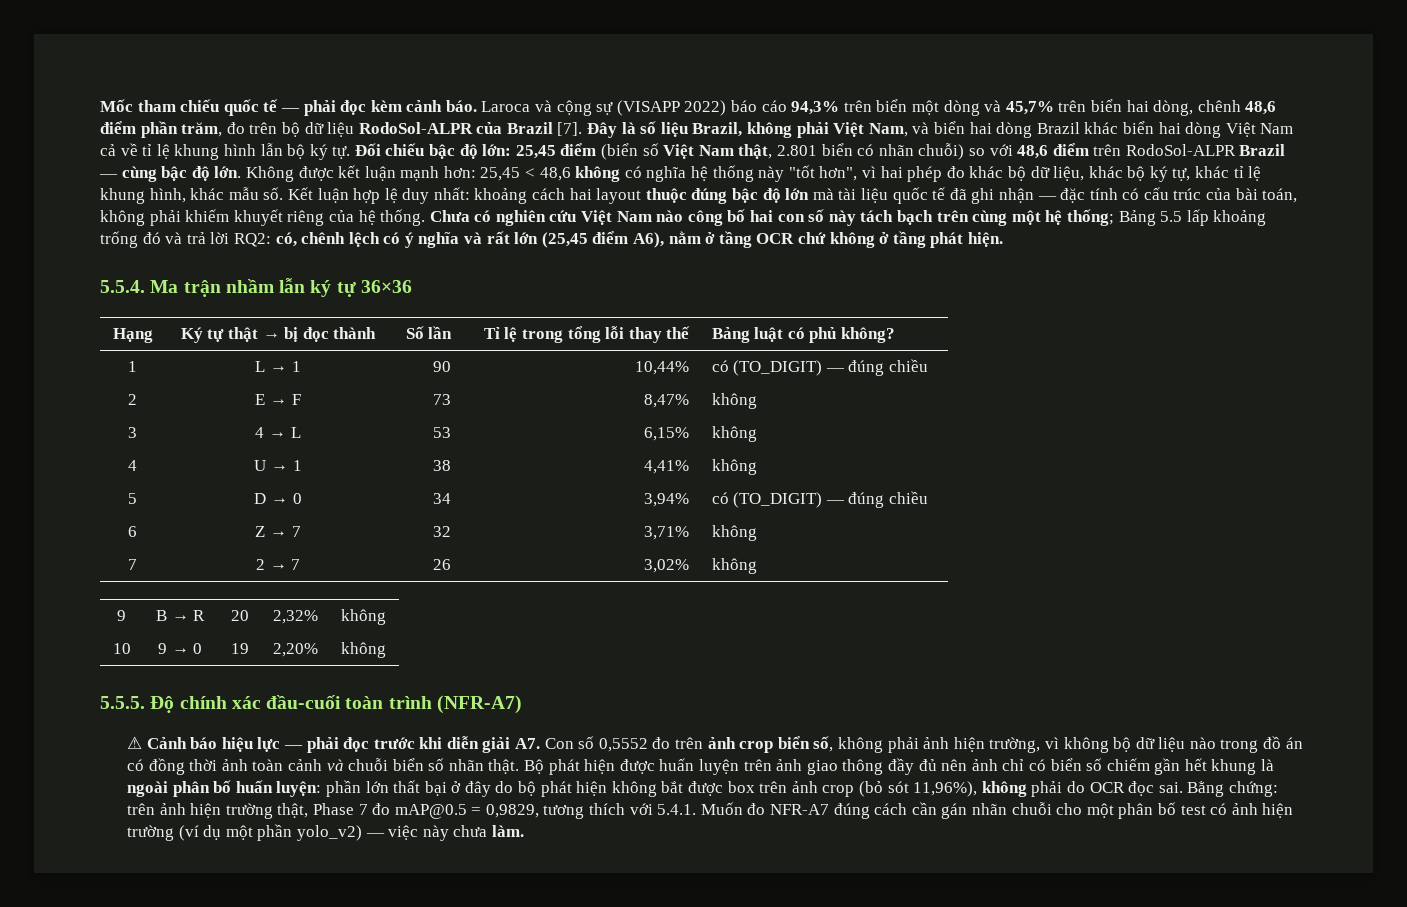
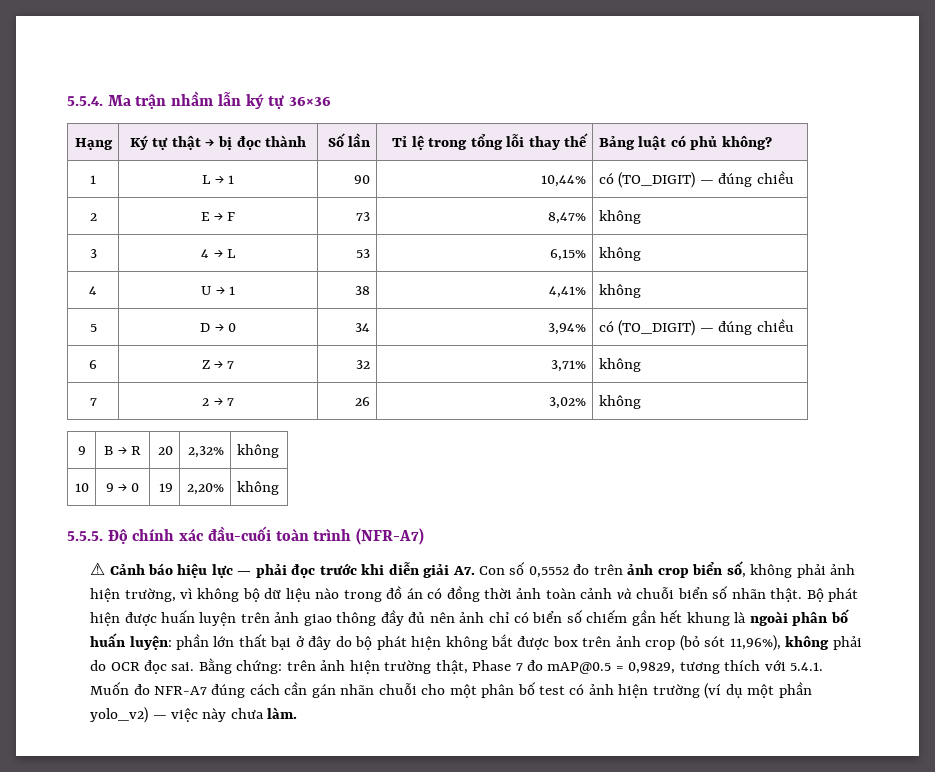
[100,99,1277,116] [100,121,1294,138] [100,143,1286,160] [99,165,1262,182] [100,187,1298,204] [100,209,1267,226] [100,231,1003,248] Mốc tham chiếu quốc tế — phải đọc kèm cảnh báo. Laroca và cộng sự (VISAPP 2022) báo cáo 94,3% trên biển một dòng và 45,7% trên biển hai dòng, chênh 48,6 điểm phần trăm, đo trên bộ dữ liệu RodoSol-ALPR của Brazil [7]. Đây là số liệu Brazil, không phải Việt Nam, và biển hai dòng Brazil khác biển hai dòng Việt Nam cả về tỉ lệ khung hình lẫn bộ ký tự. Đối chiếu bậc độ lớn: 25,45 điểm (biển số Việt Nam thật, 2.801 biển có nhãn chuỗi) so với 48,6 điểm trên RodoSol-ALPR Brazil — cùng bậc độ lớn. Không được kết luận mạnh hơn: 25,45 < 48,6 không có nghĩa hệ thống này "tốt hơn", vì hai phép đo khác bộ dữ liệu, khác bộ ký tự, khác tỉ lệ khung hình, khác mẫu số. Kết luận hợp lệ duy nhất: khoảng cách hai layout thuộc đúng bậc độ lớn mà tài liệu quốc tế đã ghi nhận — đặc tính có cấu trúc của bài toán, không phải khiếm khuyết riêng của hệ thống. Chưa có nghiên cứu Việt Nam nào công bố hai con số này tách bạch trên cùng một hệ thống; Bảng 5.5 lấp khoảng trống đó và trả lời RQ2: có, chênh lệch có ý nghĩa và rất lớn (25,45 điểm A6), nằm ở tầng OCR chứ không ở tầng phát hiện. // -> (67, 101) none

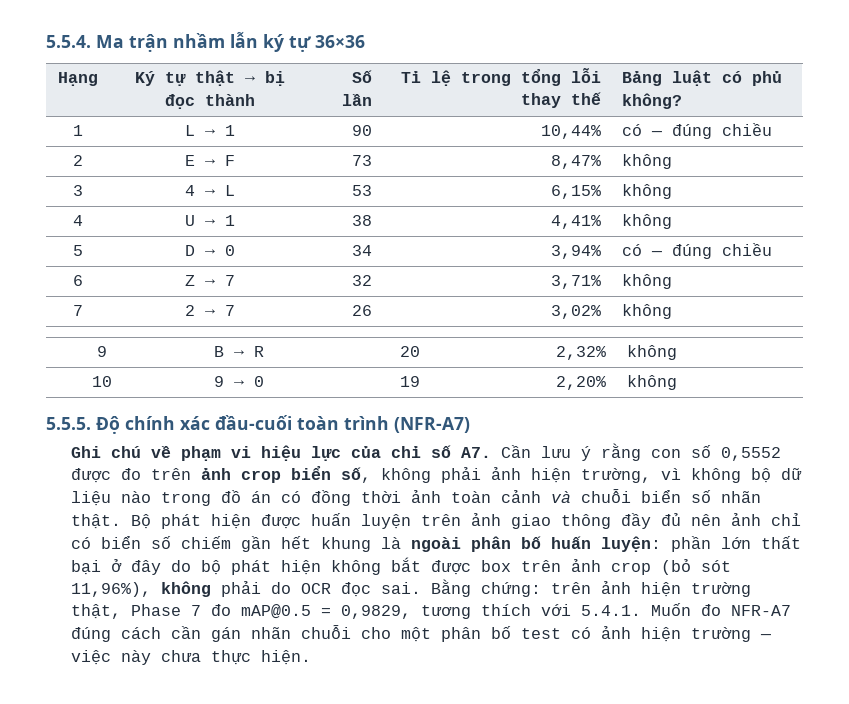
[618,172,696,188] (TO_DIGIT) -> (643, 130) none
[618,320,696,336] (TO_DIGIT) -> (643, 250) none
[90,562,505,578] ⚠ Cảnh báo hiệu lực — phải đọc trước khi diễn giải A7. Con -> [71,443,682,461] Ghi chú về phạm vi hiệu lực của chỉ số A7. Cần lưu ý rằng con
(569, 572) none -> [71,468,112,483] được
[704,682,812,699] [90,707,149,723] (ví dụ một phần yolo_v2) -> (752, 634) none
[267,707,298,719] làm. -> [211,650,312,665] thực hiện.

